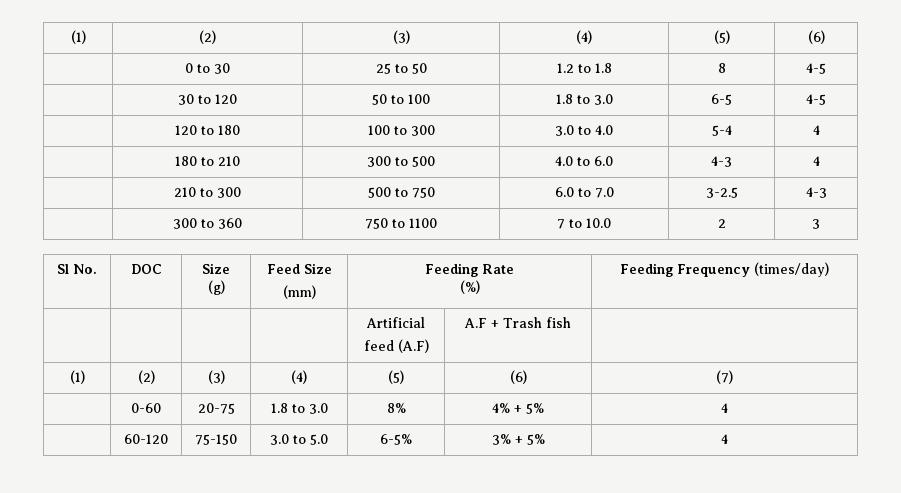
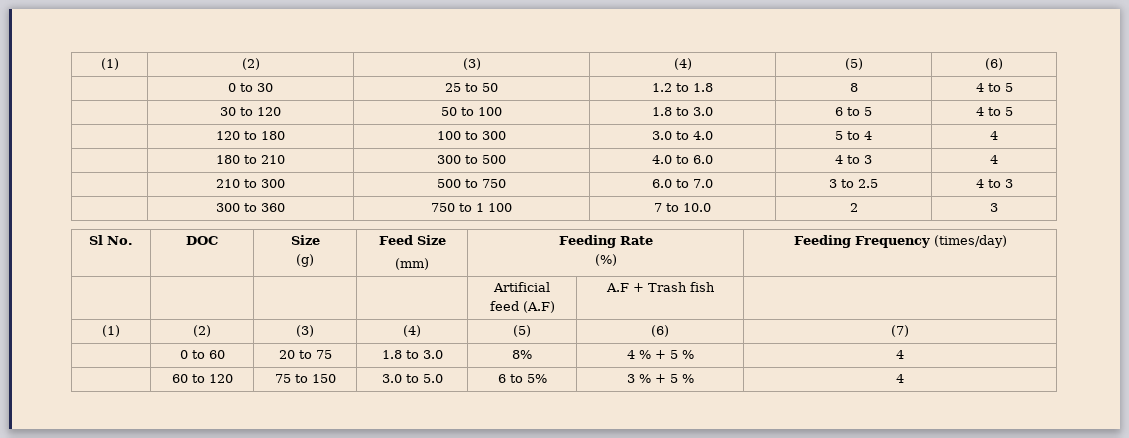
[806,63,826,74] 4-5 -> [975,83,1013,92] 4 to 5
[711,94,732,105] [806,94,826,105] 6-5 | 4-5 -> [835,107,872,116] [975,107,1013,116] 6 to 5 | 4 to 5
[711,125,732,136] 5-4 -> [835,131,872,140] 5 to 4
[711,156,732,167] 4-3 -> [835,155,872,164] 4 to 3
[705,187,738,198] [805,187,827,198] 3-2.5 | 4-3 -> [829,179,878,188] [975,179,1013,188] 3 to 2.5 | 4 to 3
[409,218,437,228] 1100 -> [476,203,512,212] 1 100
[131,403,161,413] [197,403,235,414] [270,403,328,414] [386,403,406,413] [492,403,544,414] [721,403,728,413] [124,434,168,444] [195,434,237,445] [270,434,328,445] [380,434,412,445] [491,434,545,445] 0-60 | 20-75 | 1.8 to 3.0 | 8% | 4% + 5% | 4 // | 60-120 | 75-150 | 3.0 to 5.0 | 6-5% | 3% + 5% -> [179,350,225,359] [278,350,332,359] [381,350,443,359] [512,350,532,359] [626,350,694,359] [896,350,904,359] [171,374,233,383] [274,374,336,383] [381,374,443,383] [497,374,547,383] [626,374,694,383] 0 to 60 | 20 to 75 | 1.8 to 3.0 | 8% | 4 % + 5 % | 4 // | 60 to 120 | 75 to 150 | 3.0 to 5.0 | 6 to 5% | 3 % + 5 %

